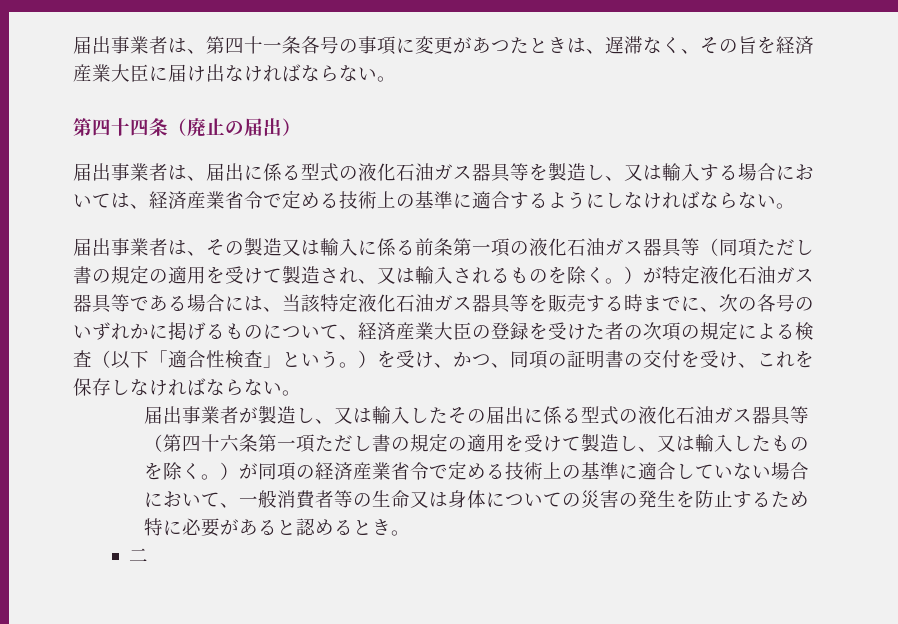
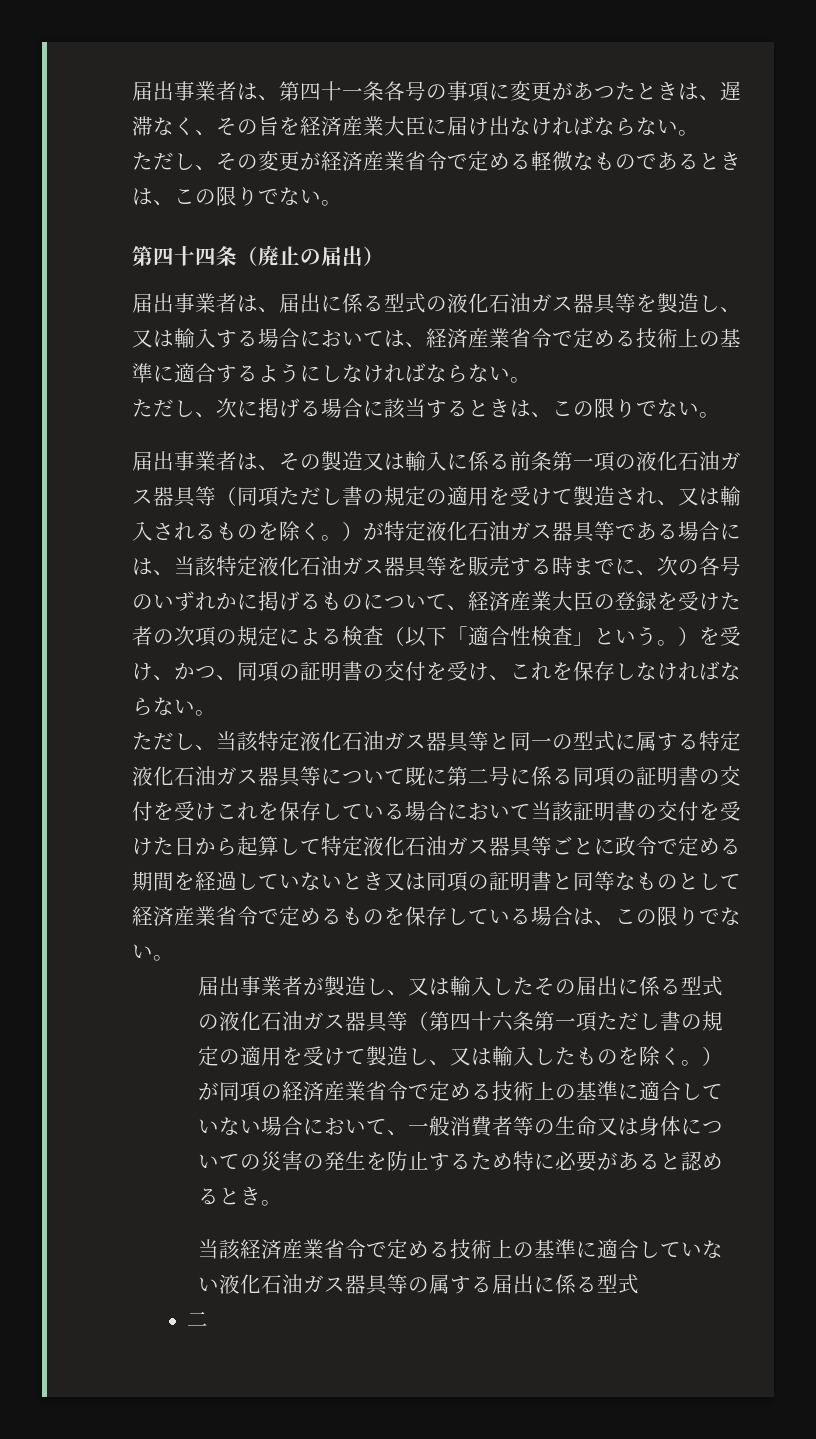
(396, 79) none -> [132,151,741,171] [132,186,342,206] // ただし、その変更が経済産業省令で定める軽微なものであるときは、この限りでない。
(795, 206) none -> [132,398,720,419] // ただし、次に掲げる場合に該当するときは、この限りでない。
(301, 393) none -> [132,731,741,752] [132,766,741,787] [132,801,741,822] [132,836,741,857] [132,871,741,892] [132,906,741,926] [132,944,174,961] // ただし、当該特定液化石油ガス器具等と同一の型式に属する特定液化石油ガス器具等について既に第二号に係る同項の証明書の交付を受けこれを保存している場合において当該証明書の交付を受けた日から起算して特定液化石油ガス器具等ごとに政令で定める期間を経過していないとき又は同項の証明書と同等なものとして経済産業省令で定めるものを保存している場合は、この限りでない。
(410, 533) none -> [197,1239,723,1260] [197,1274,639,1295] // 当該経済産業省令で定める技術上の基準に適合していない液化石油ガス器具等の属する届出に係る型式

